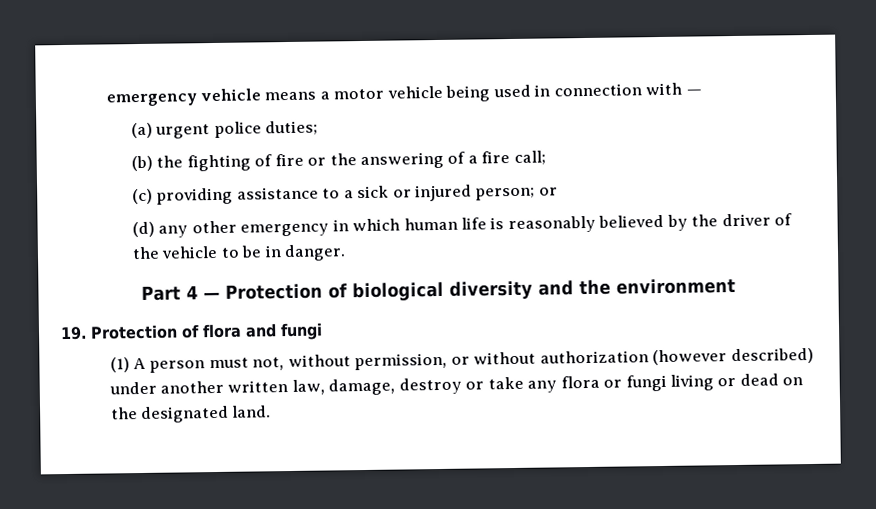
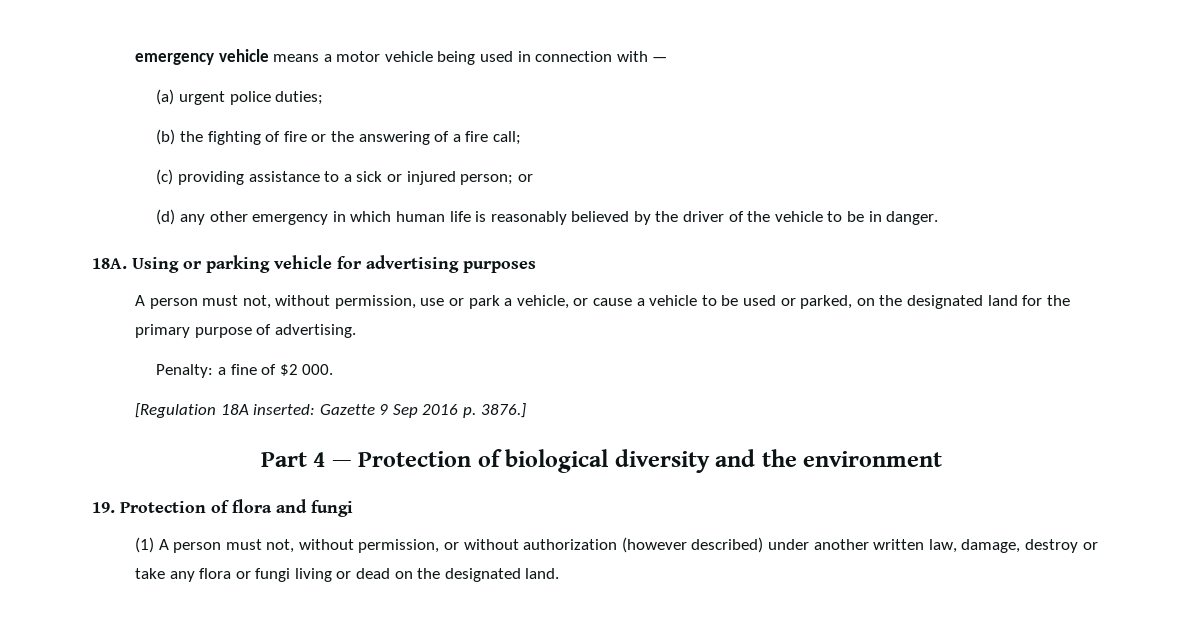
(347, 253) none -> [92,255,536,273] [134,295,1070,309] [134,324,356,338] [156,364,334,378] [134,403,526,418] // 18A. Using or parking vehicle for advertising purposes // A person must not, without permission, use or park a vehicle, or cause a vehicle to be used or parked, on the designated land for the primary purpose of advertising. // Penalty: a fine of $2 000. // [Regulation 18A inserted: Gazette 9 Sep 2016 p. 3876.]

